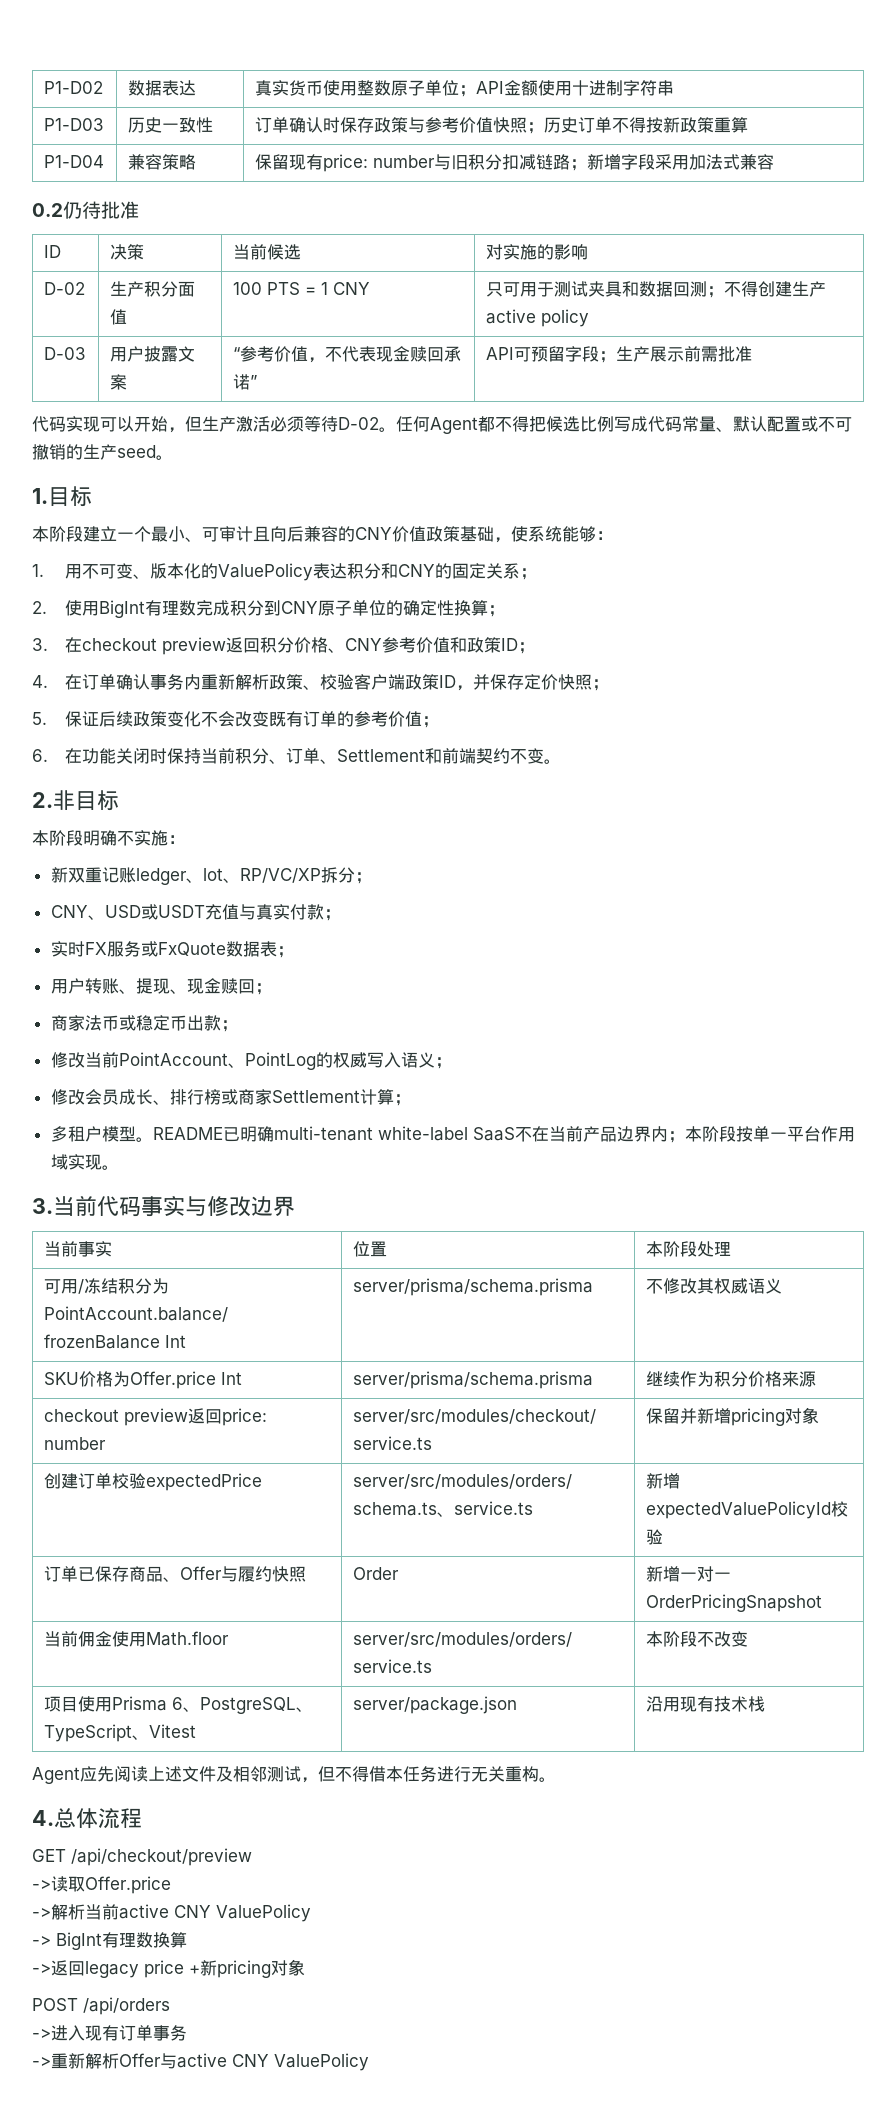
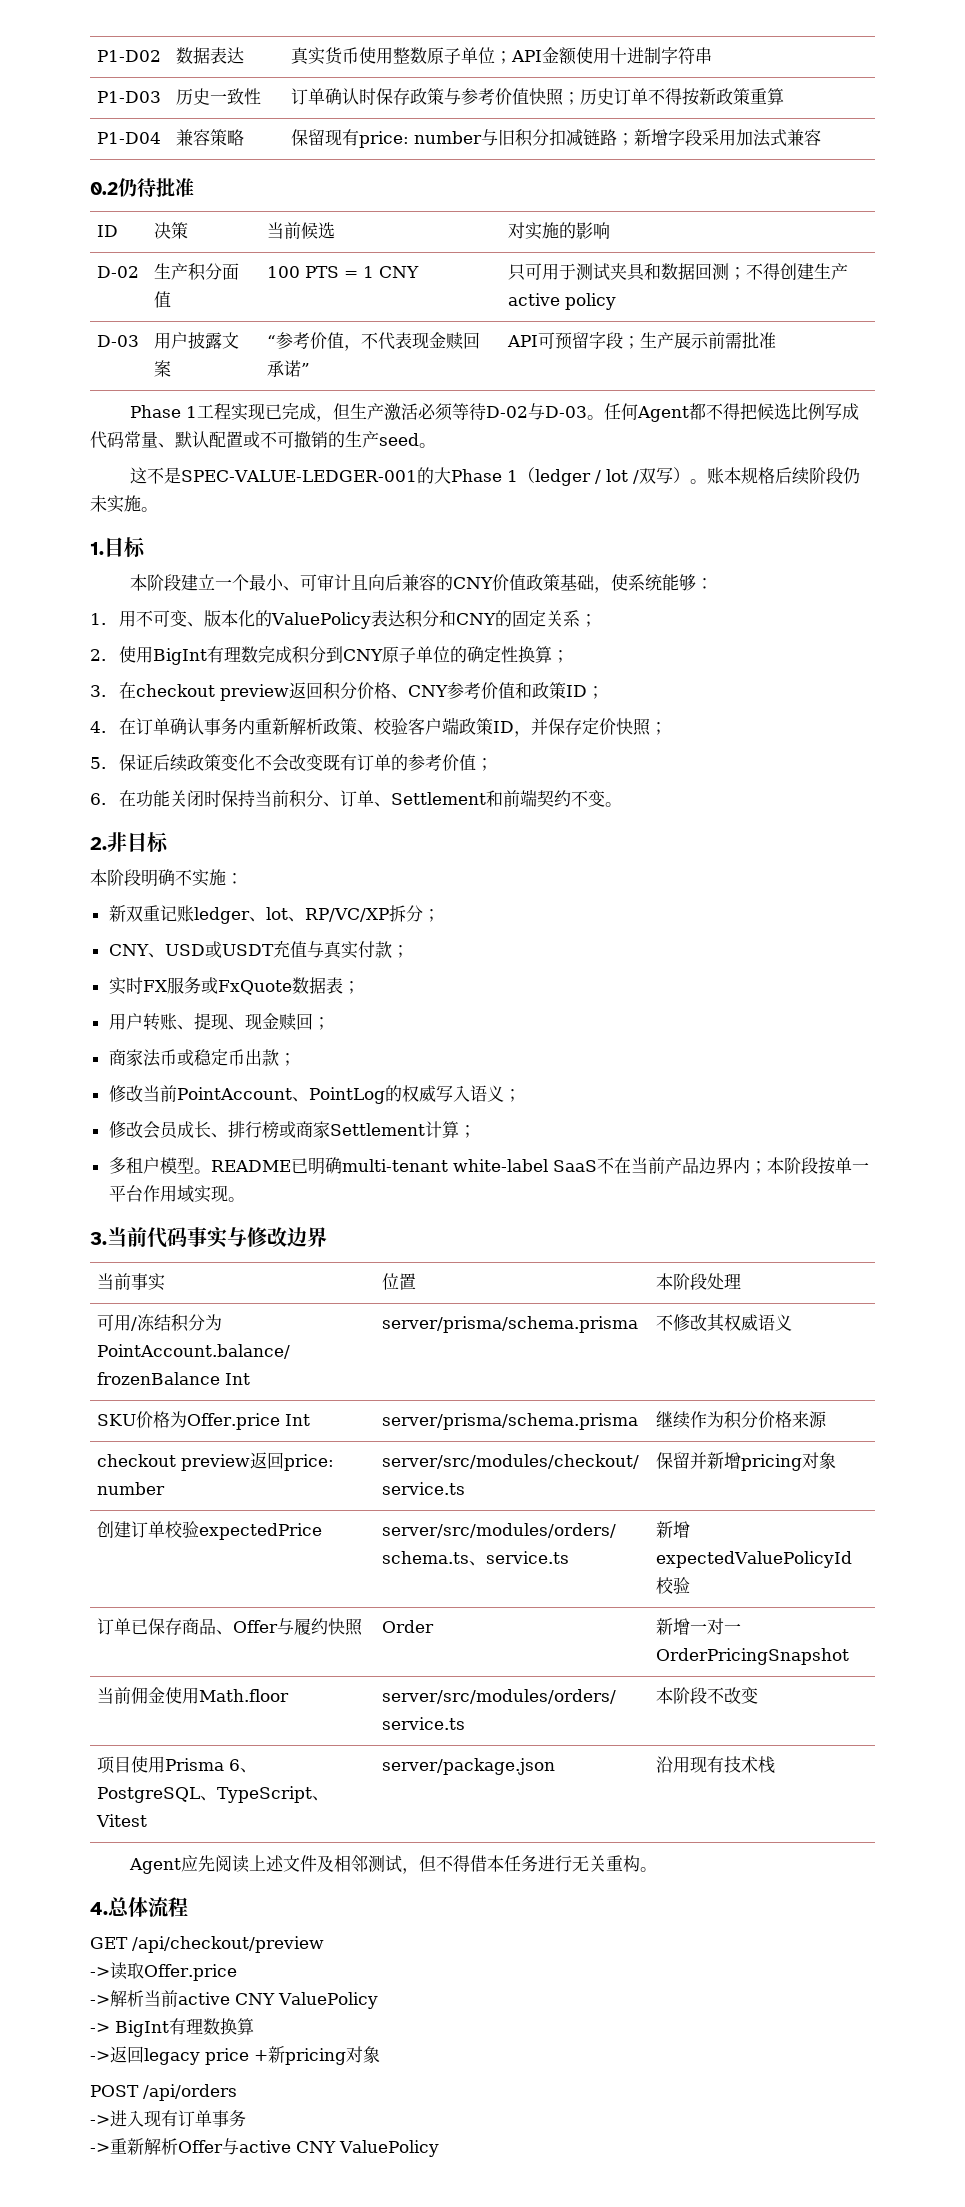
[32,416,168,432] 代码实现可以开始 -> [129,403,316,421] Phase 1工程实现已完成
(379, 423) none -> [527,403,587,420] 与D-03
(173, 457) none -> [129,467,860,486] [90,495,158,513] // 这不是SPEC-VALUE-LEDGER-001的大Phase 1（ledger / lot /双写）。账本规格后续阶段仍未实施。

